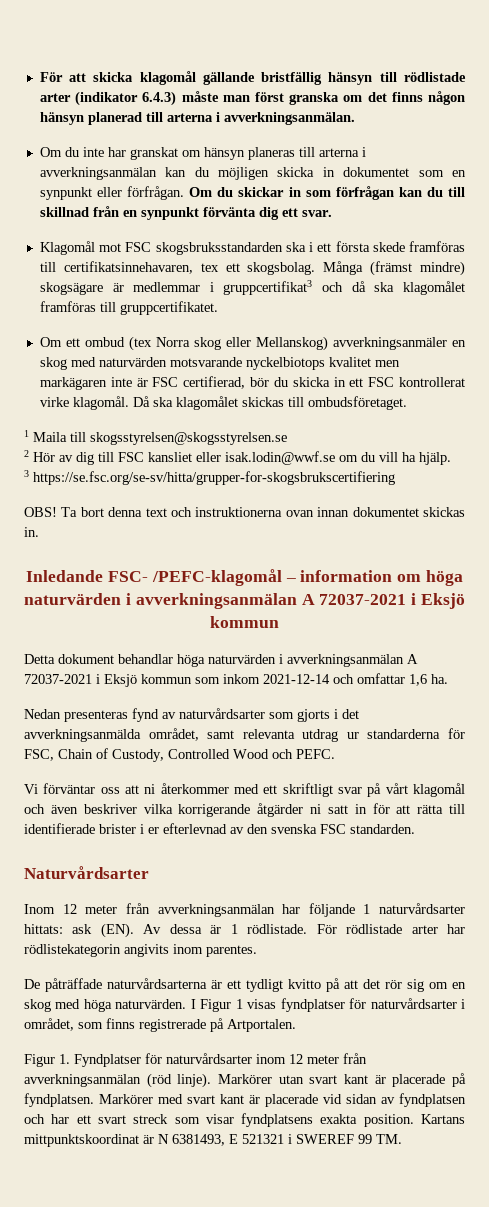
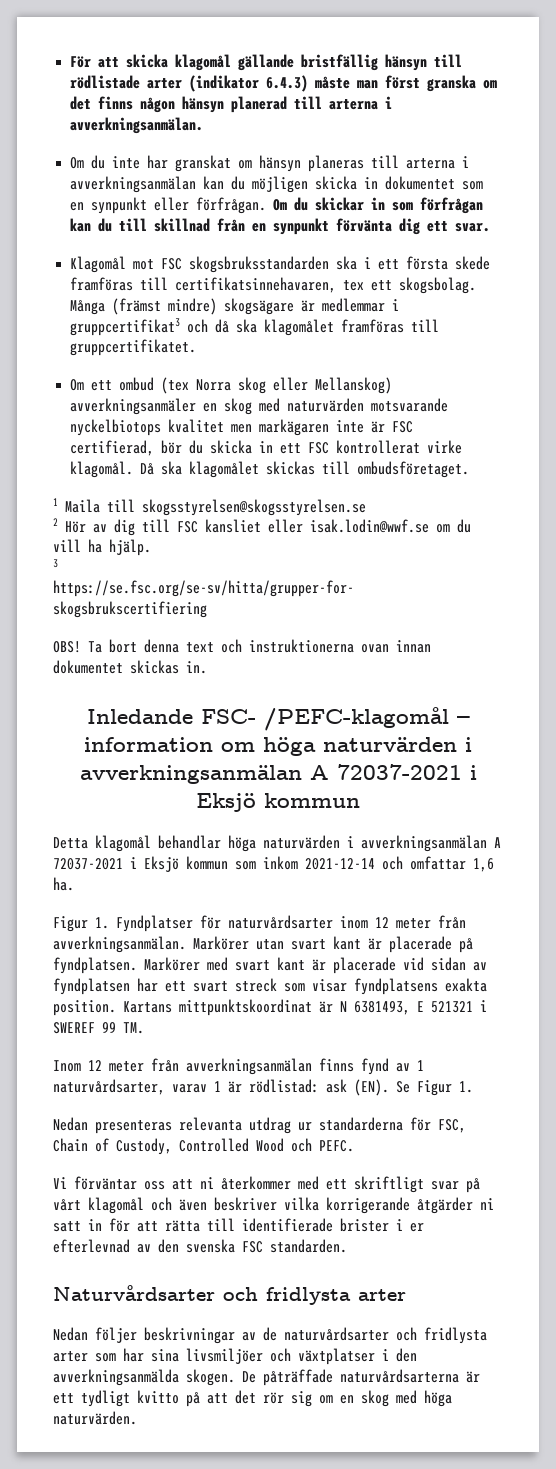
[58,654,114,664] dokument -> [95,835,151,852] klagomål
[24,708,359,722] [24,728,235,742] Nedan presenteras fynd av naturvårdsarter som gjorts i det avverkningsanmälda området, samt -> [53,915,466,932] [53,936,473,953] [53,957,487,974] [53,978,487,995] [53,999,487,1016] [53,1022,144,1034] [53,1058,424,1075] [53,1079,473,1096] [53,1117,172,1134] Figur 1. Fyndplatser för naturvårdsarter inom 12 meter från avverkningsanmälan. Markörer utan svart kant är placerade på fyndplatsen. Markörer med svart kant är placerade vid sidan av fyndplatsen har ett svart streck som visar fyndplatsens exakta position. Kartans mittpunktskoordinat är N 6381493, E 521321 i SWEREF 99 TM. // Inom 12 meter från avverkningsanmälan finns fynd av 1 naturvårdsarter, varav 1 är rödlistad: ask (EN). Se Figur 1. // Nedan presenteras
[24,903,465,917] [24,923,465,938] [24,944,257,957] // Inom 12 meter från avverkningsanmälan har följande 1 naturvårdsarter hittats: ask (EN). Av dessa är 1 rödlistade. För rödlistade arter har rödlistekategorin angivits inom parentes. // -> [223,1287,406,1305] [53,1327,487,1344] [53,1348,417,1365] [53,1369,235,1386] och fridlysta arter // Nedan följer beskrivningar av de naturvårdsarter och fridlysta arter som har sina livsmiljöer och växtplatser i den avverkningsanmälda skogen.
[190,998,465,1012] [24,1018,296,1032] [24,1053,367,1067] [24,1073,467,1088] [24,1093,466,1107] [24,1113,466,1127] [24,1134,402,1147] I Figur 1 visas fyndplatser för naturvårdsarter i området, som finns registrerade på Artportalen. // Figur 1. Fyndplatser för naturvårdsarter inom 12 meter från avverkningsanmälan (röd linje). Markörer utan svart kant är placerade på fyndplatsen. Markörer med svart kant är placerade vid sidan av fyndplatsen och har ett svart streck som visar fyndplatsens exakta position. Kartans mittpunktskoordinat är N 6381493, E 521321 i SWEREF 99 TM. -> (137, 1418) none

